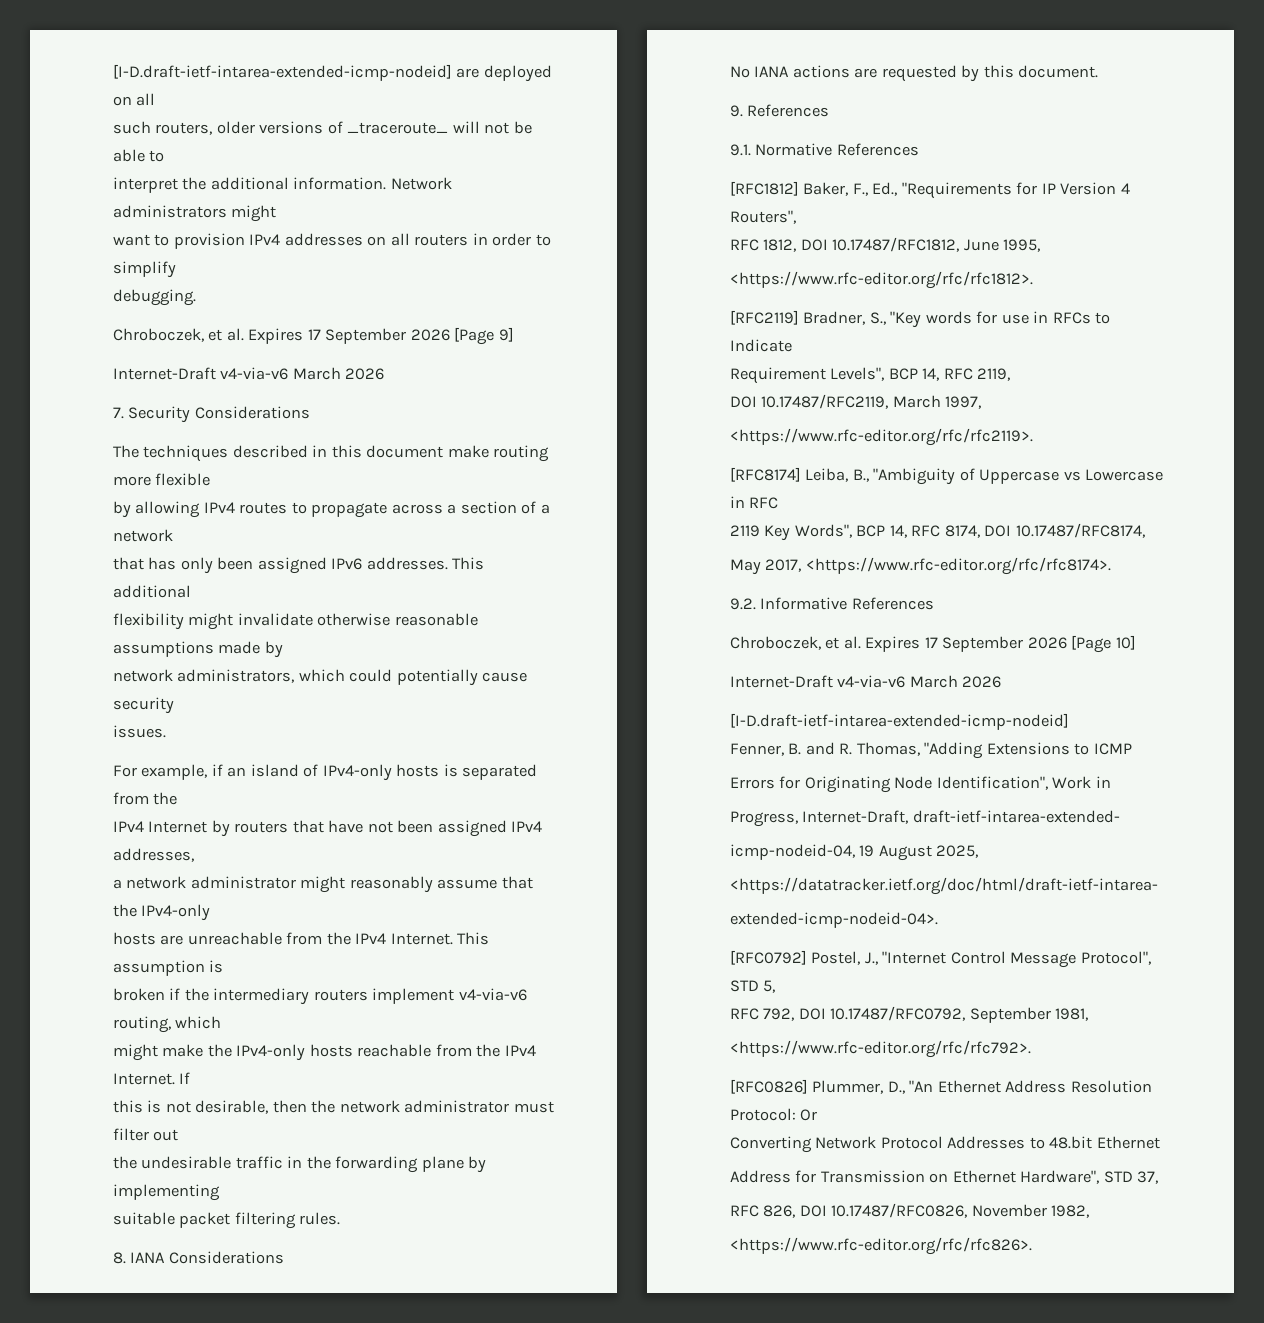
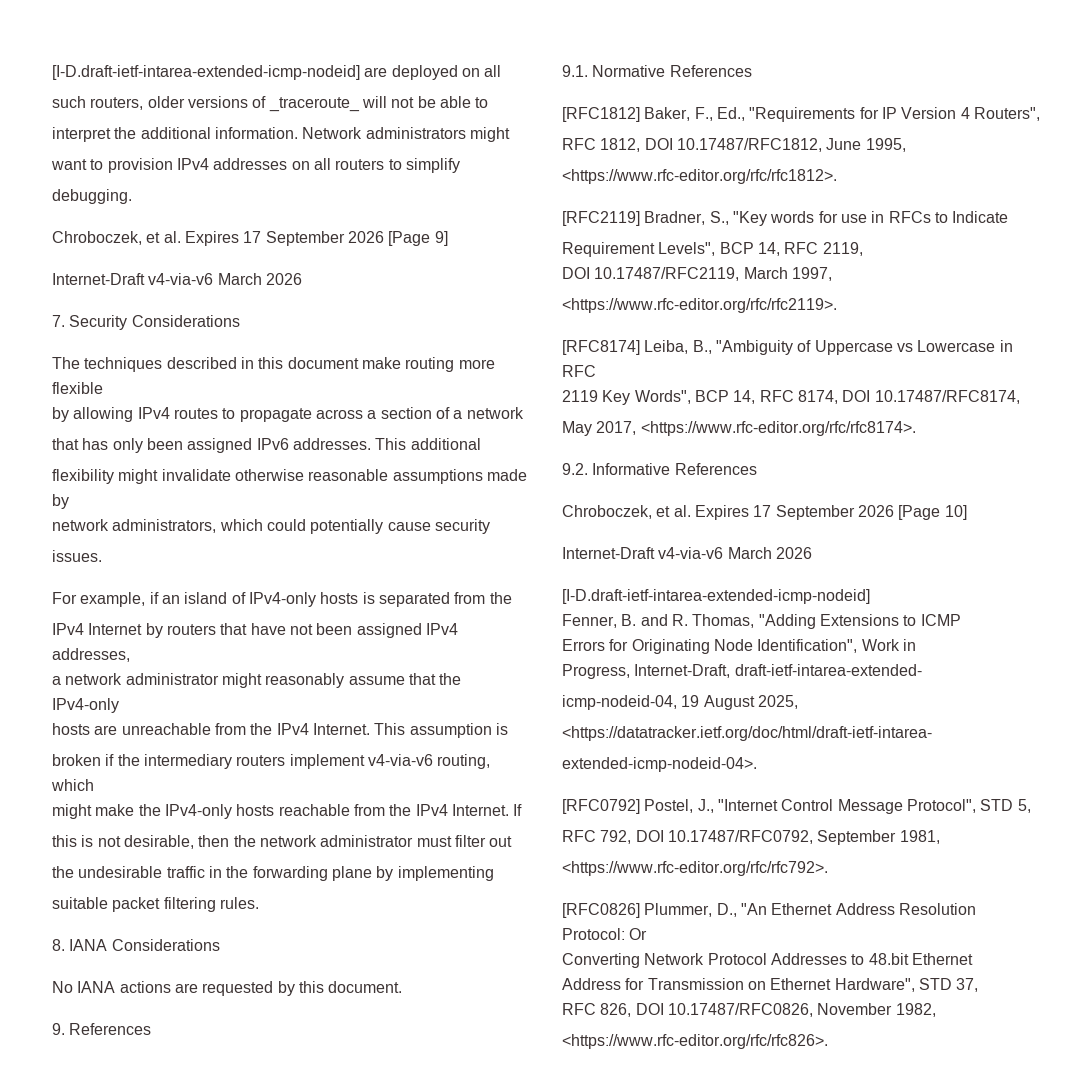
[472,233,532,246] in order -> (385, 164) none

